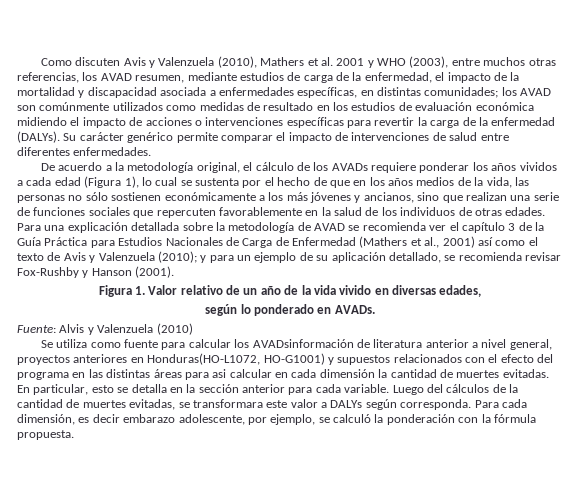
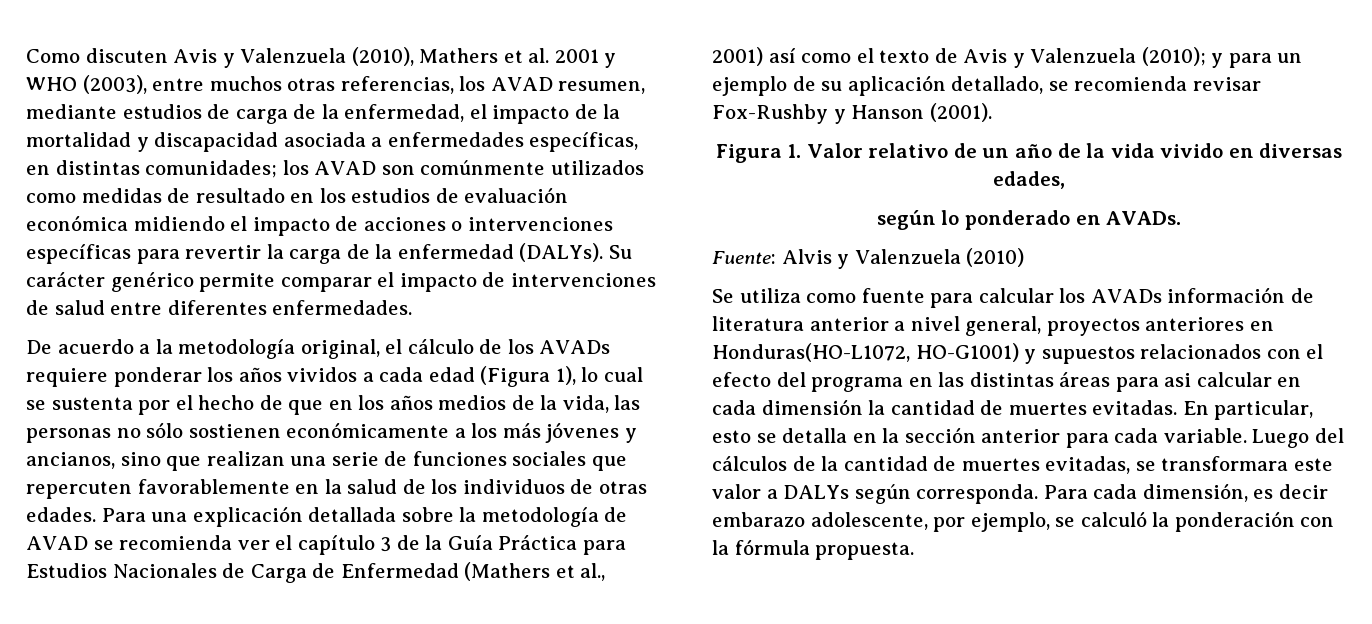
[252,339,354,348] AVADsinformación -> [1090,287,1286,303] AVADs información

